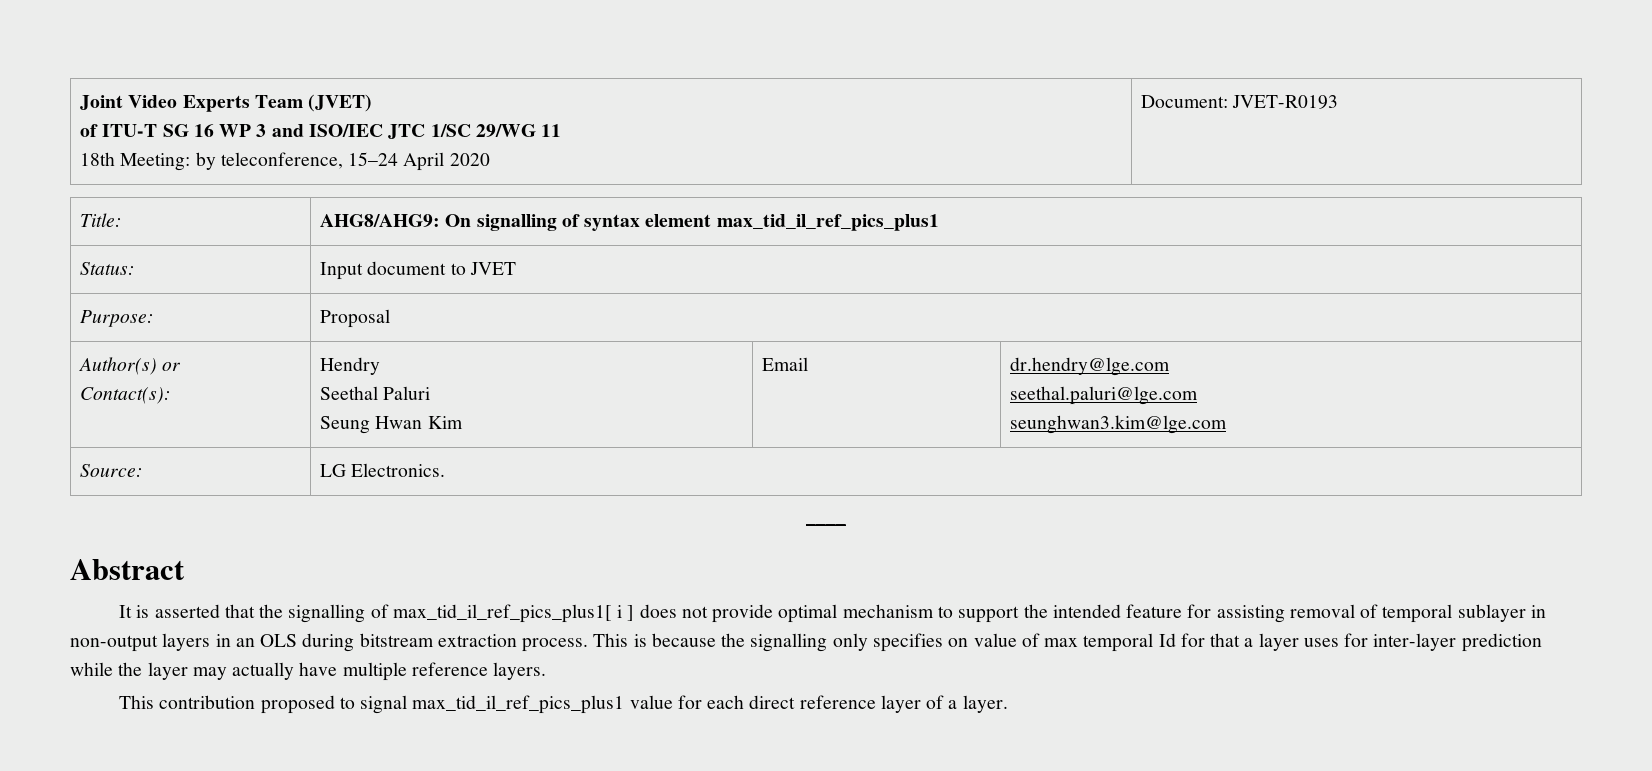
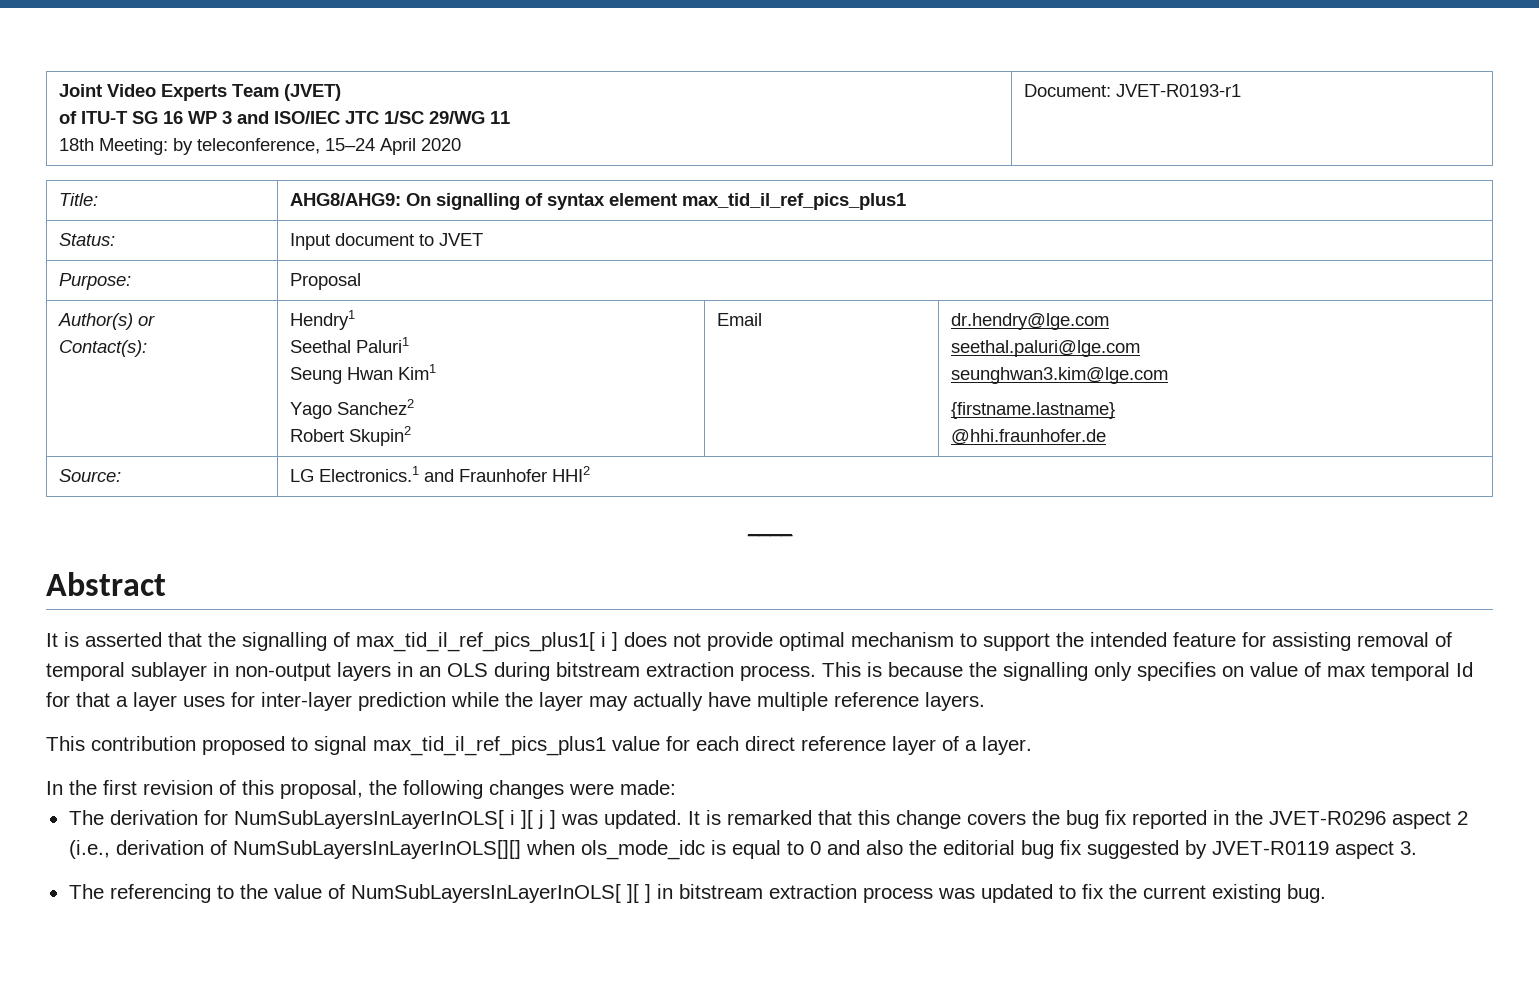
[1232,95,1339,109] JVET-R0193 -> [1116,84,1242,97] JVET-R0193-r1
[320,357,381,375] Hendry -> [290,310,356,330] Hendry1
[383,386,431,400] Paluri -> [356,337,410,353] Paluri1
[427,416,463,429] Kim -> [398,364,437,380] [290,399,415,419] [290,426,412,446] Kim1 // Yago Sanchez2 // Robert Skupin2
(1228, 424) none -> [951,402,1116,419] [951,429,1107,445] // {firstname.lastname} // @hhi.fraunhofer.de
[351,463,446,477] Electronics. -> [319,466,591,482] Electronics.1 and Fraunhofer HHI2
(1008, 704) none -> [46,780,676,799] [68,810,1468,829] [68,840,1417,860] [68,884,1326,903] // In the first revision of this proposal, the following changes were made: // The derivation for NumSubLayersInLayerInOLS[ i ][ j ] was updated. It is remarked that this change covers the bug fix reported in the JVET-R0296 aspect 2 (i.e., derivation of NumSubLayersInLayerInOLS[][] when ols_mode_idc is equal to 0 and also the editorial bug fix suggested by JVET-R0119 aspect 3. // The referencing to the value of NumSubLayersInLayerInOLS[ ][ ] in bitstream extraction process was updated to fix the current existing bug.

